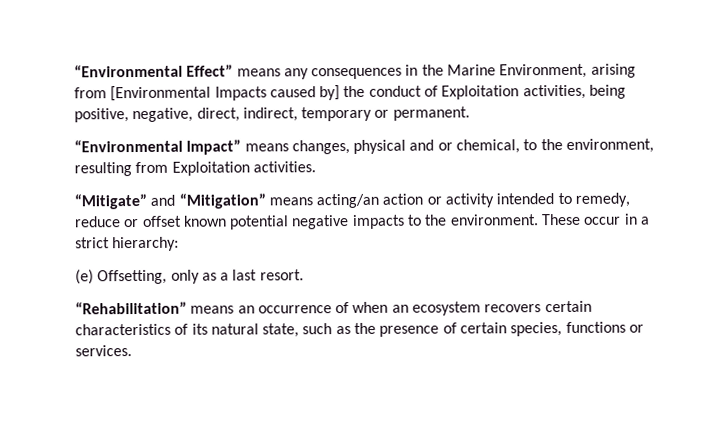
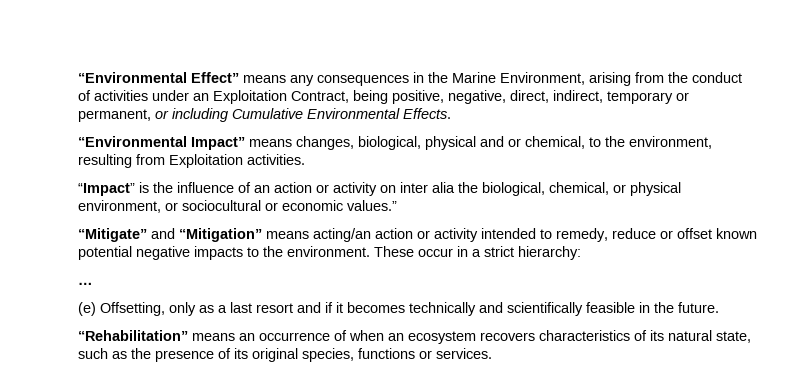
[110,84,586,102] [Environmental Impacts caused by] the conduct of Exploitation activities, -> [668,72,743,83] [78,90,350,104] the conduct of activities under an Exploitation Contract,
[392,106,470,121] permanent. -> [78,108,452,122] permanent, or including Cumulative Environmental Effects.
(350, 147) none -> [358,136,422,150] biological,
(316, 167) none -> [78,182,682,196] [78,200,398,213] // “Impact” is the influence of an action or activity on inter alia the biological, chemical, or physical environment, or sociocultural or economic values.”
(180, 244) none -> [78,282,94,285] // …
[259,269,304,281] resort. -> [256,302,720,316] resort and if it becomes technically and scientifically feasible in the future.
[544,300,592,313] certain -> (536, 336) none
[460,322,508,334] certain -> [234,348,299,362] its original

